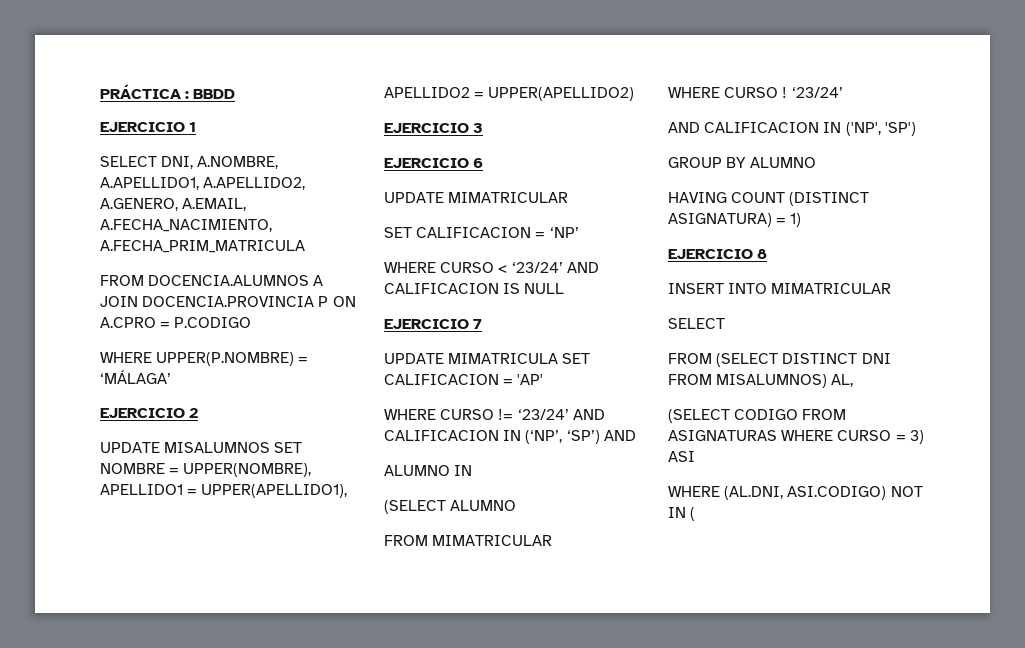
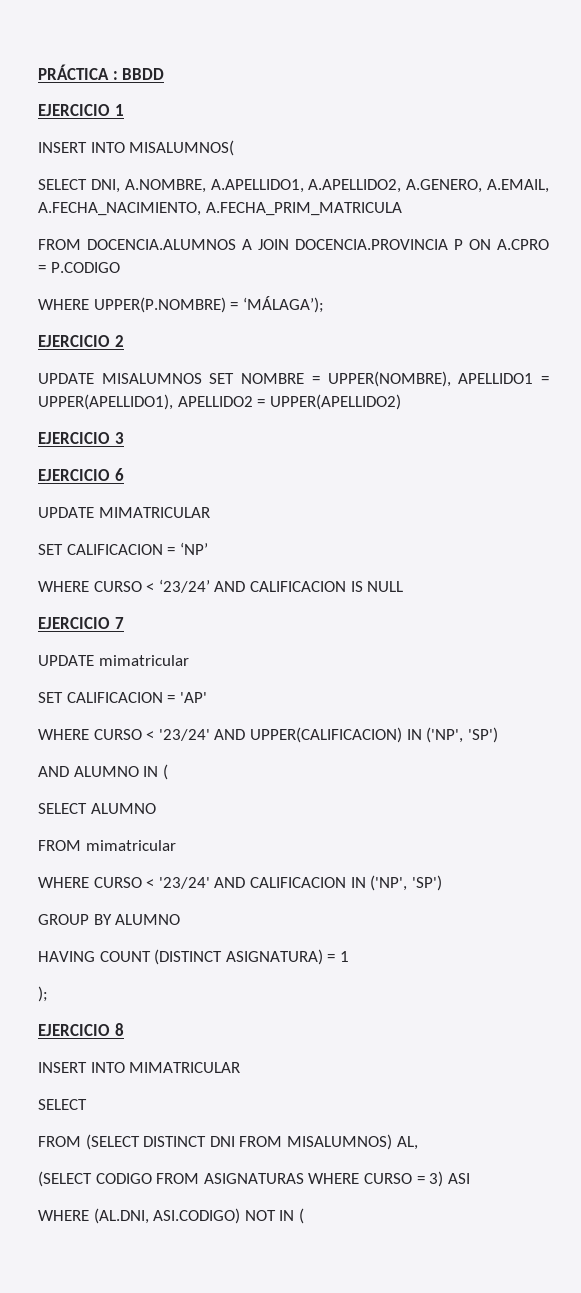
(197, 127) none -> [38,140,235,156] // INSERT INTO MISALUMNOS(
[100,370,171,384] ‘MÁLAGA’ -> [242,296,324,313] ‘MÁLAGA’);
[448,353,559,364] MIMATRICULA -> [98,655,189,666] mimatricular //
[498,409,605,420] [384,430,636,444] != ‘23/24’ AND CALIFICACION IN (‘NP’, ‘SP’) AND // -> [146,727,498,743] [38,766,69,777] < '23/24' AND UPPER(CALIFICACION) IN ('NP', 'SP') // AND
[384,500,446,514] // (SELECT -> [162,764,168,780] [38,803,87,814] ( // SELECT
[432,535,553,546] [668,87,843,98] MIMATRICULAR // WHERE CURSO ! ‘23/24’ // -> [85,840,176,851] [38,877,210,889] mimatricular // WHERE CURSO < '23/24'
[790,213,802,227] 1) -> [339,951,349,962] [38,986,48,1002] 1 // );

